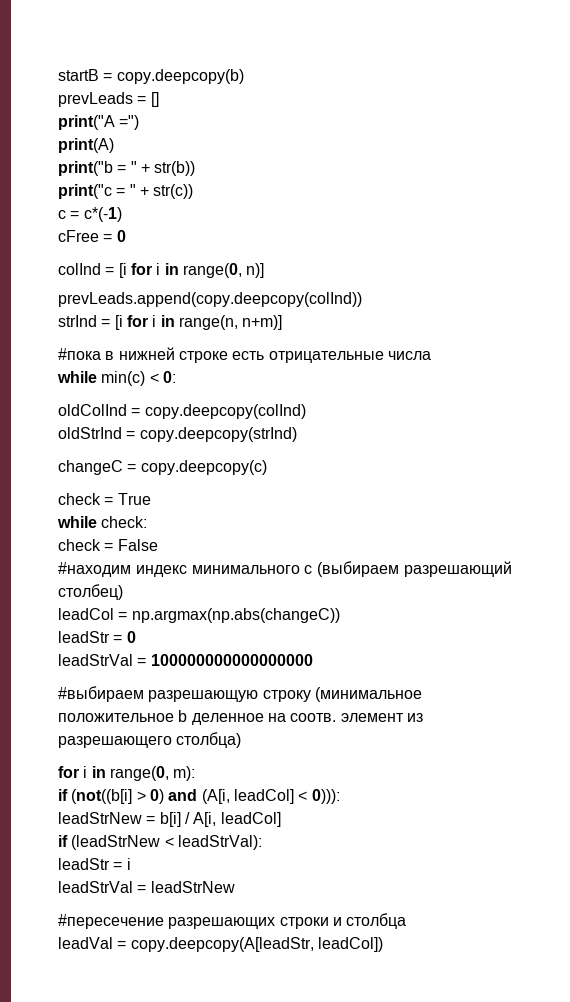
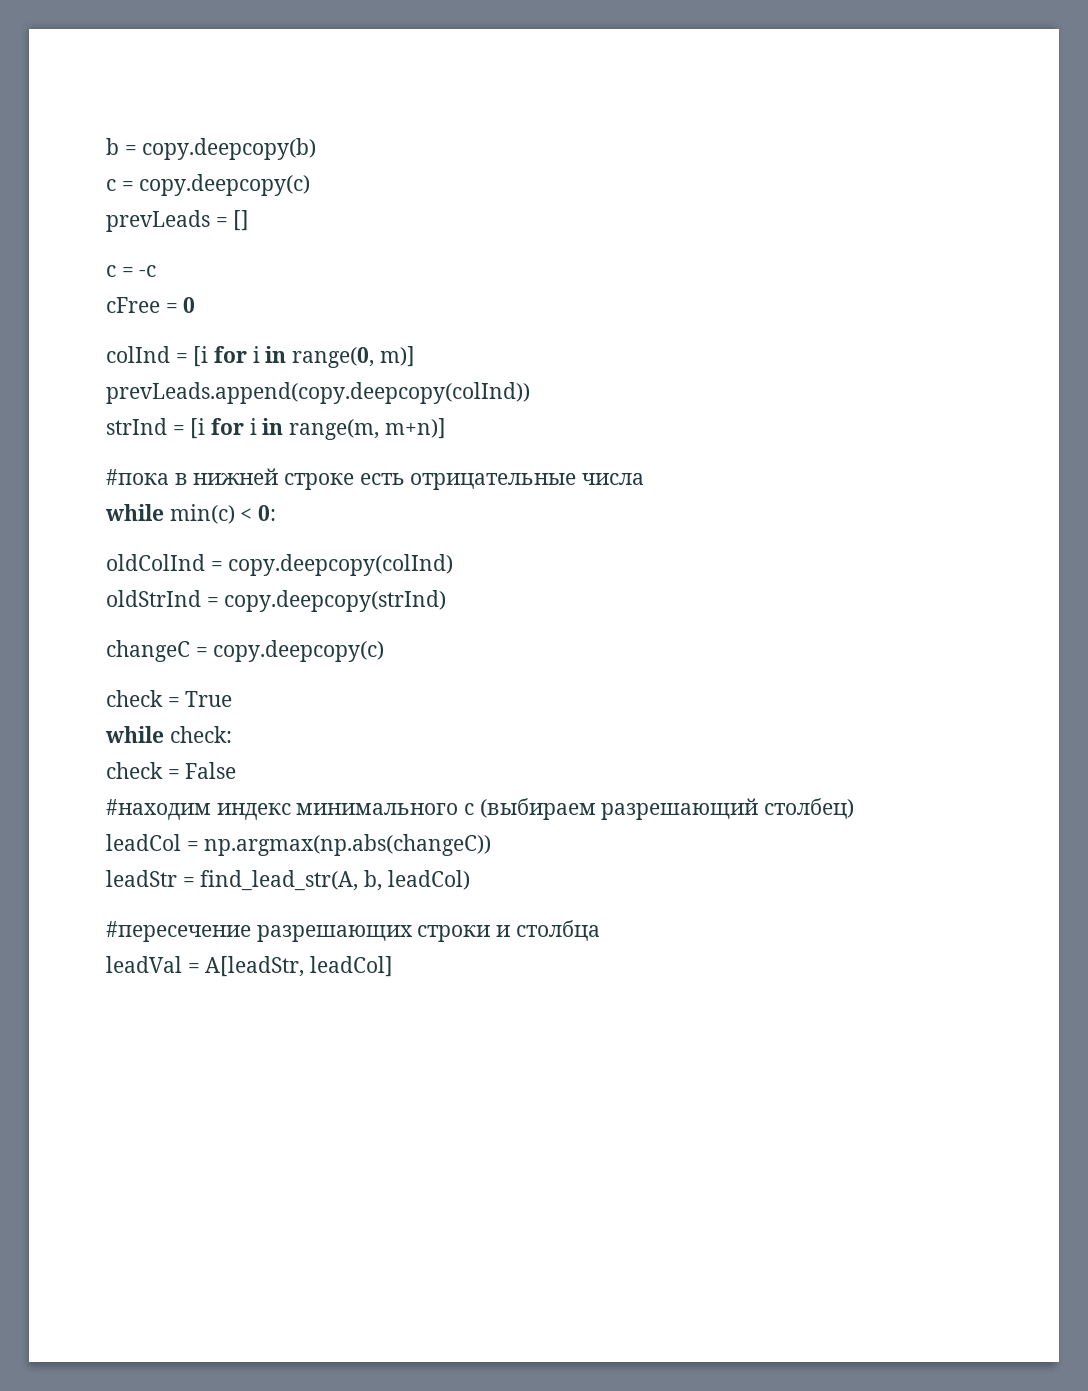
[58,69,99,81] startB -> [106,138,119,155] b
(244, 76) none -> [106,174,311,196] // c = copy.deepcopy(c)
[58,115,140,130] [58,138,114,153] [58,161,196,176] [58,184,194,199] [58,207,122,222] // print("A =") // print(A) // print("b = " + str(b)) // print("c = " + str(c)) // c = c*(-1) -> [106,265,157,277] // c = -c
[246,263,265,278] n)] -> [379,346,415,367] m)]
[178,315,283,330] range(n, n+m)] -> [289,418,446,440] range(m, m+n)]
[126,631,136,643] [58,654,313,666] [58,686,422,702] [58,710,423,725] [58,732,242,748] [58,766,196,781] [58,789,340,804] [58,812,281,827] [58,835,262,850] [58,858,131,870] [58,881,235,893] 0 // leadStrVal = 100000000000000000 // #выбираем разрешающую строку (минимальное положительное b деленное на соотв. элемент из разрешающего столбца) // for i in range(0, m): // if (not((b[i] > 0) and (A[i, leadCol] < 0))): // leadStrNew = b[i] / A[i, leadCol] // if (leadStrNew < leadStrVal): // leadStr = i // leadStrVal = leadStrNew -> [200,870,470,891] find_lead_str(A, b, leadCol)
[130,937,383,952] copy.deepcopy(A[leadStr, leadCol]) -> [205,956,394,977] A[leadStr, leadCol]

